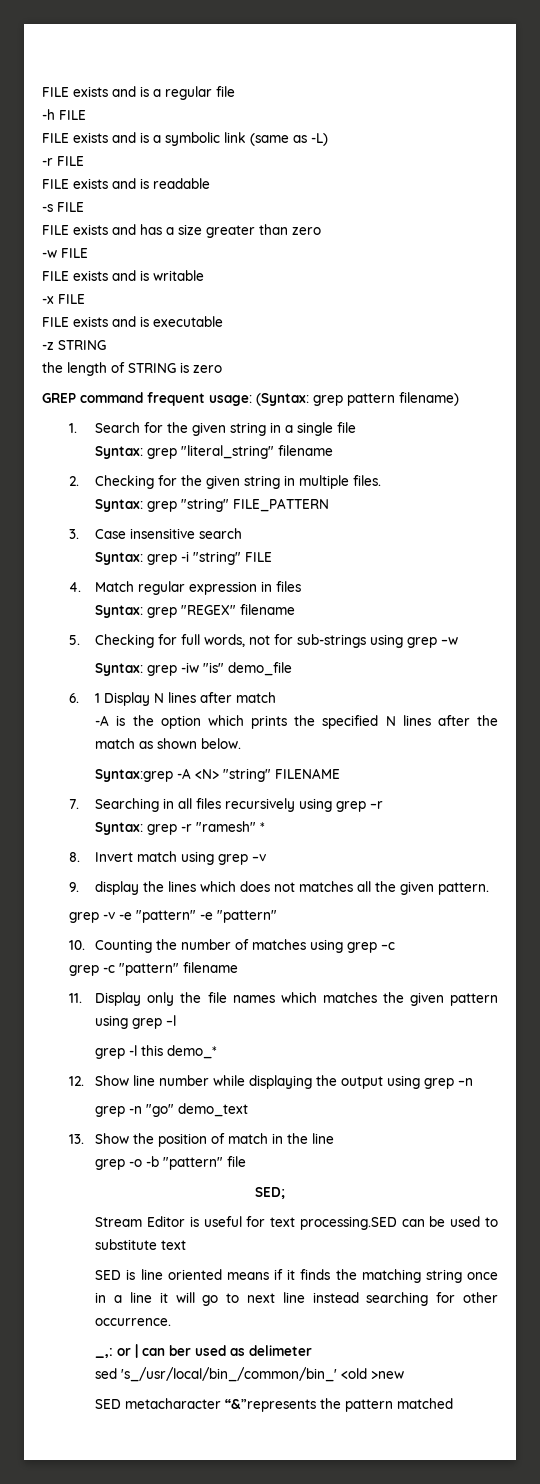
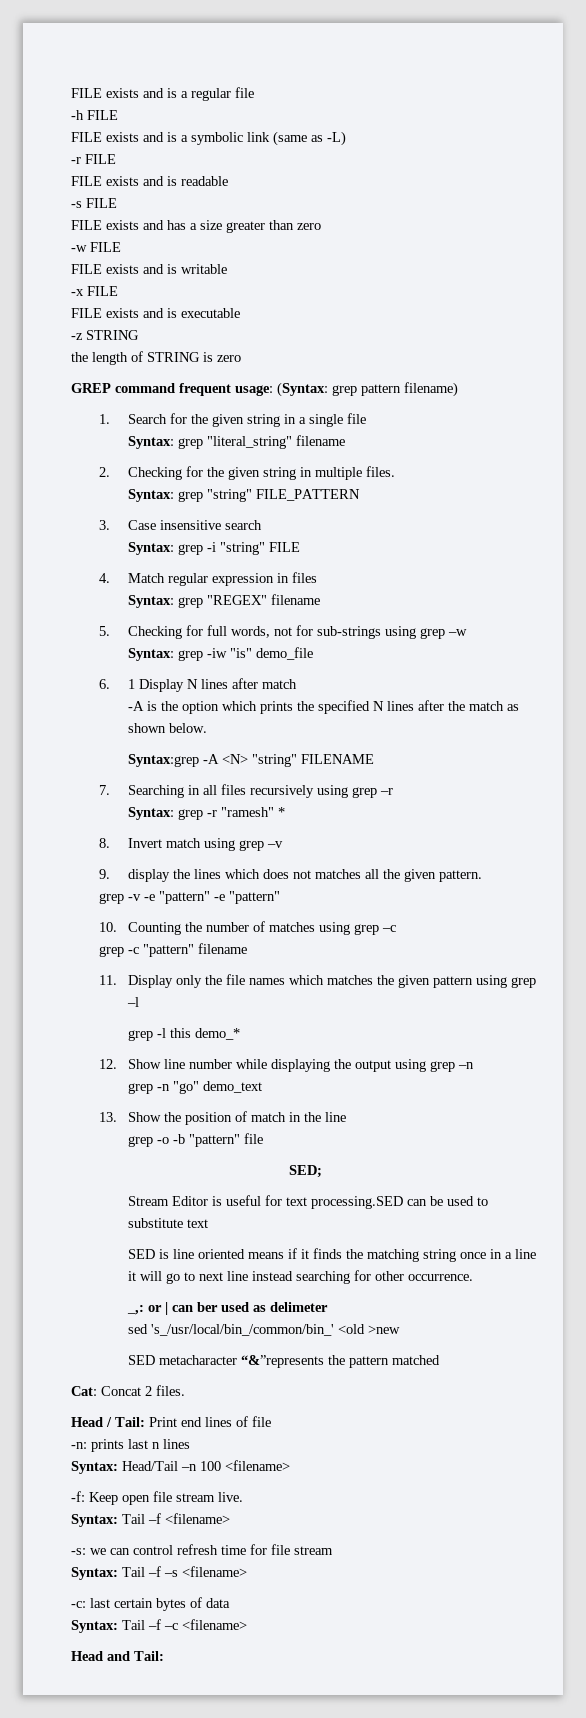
(454, 1403) none -> [71,1385,185,1396] [71,1416,271,1427] [71,1439,190,1452] [71,1460,290,1474] [71,1491,243,1505] [71,1513,230,1527] [71,1544,333,1555] [71,1566,247,1580] [71,1597,230,1611] [71,1619,247,1633] [71,1651,164,1661] // Cat: Concat 2 files. // Head / Tail: Print end lines of file // -n: prints last n lines // Syntax: Head/Tail –n 100 <filename> // -f: Keep open file stream live. // Syntax: Tail –f <filename> // -s: we can control refresh time for file stream // Syntax: Tail –f –s <filename> // -c: last certain bytes of data // Syntax: Tail –f –c <filename> // Head and Tail:

